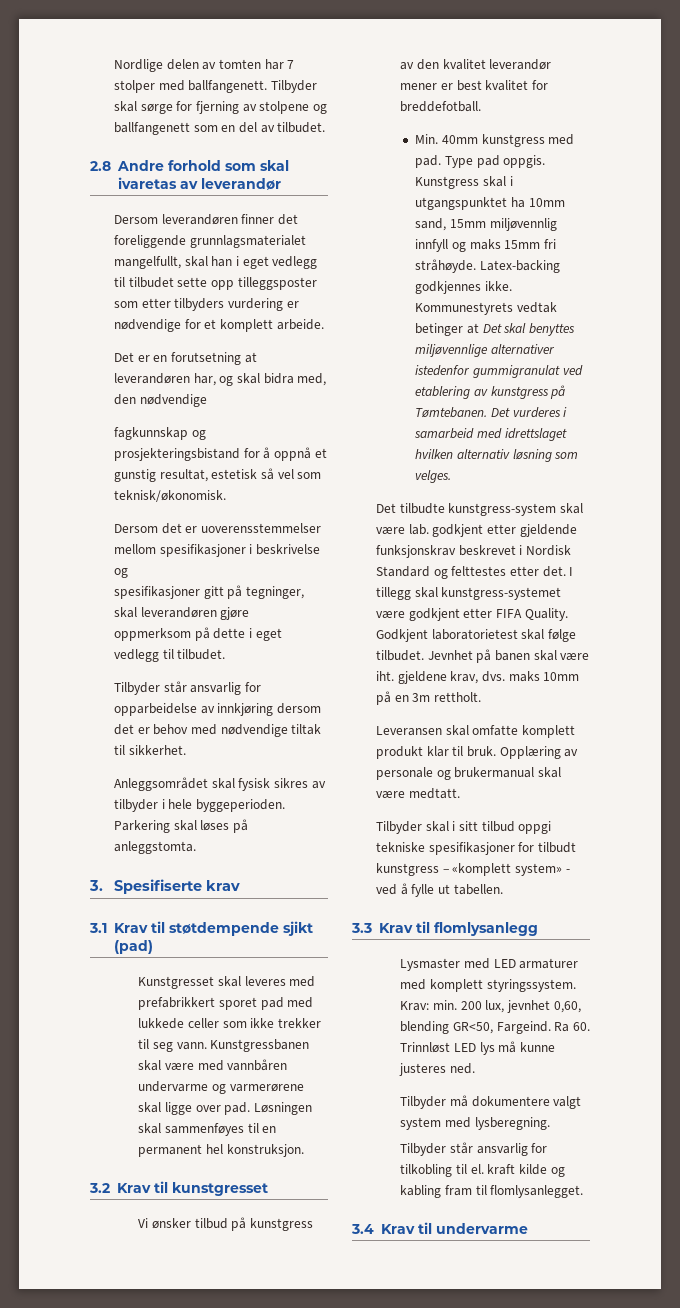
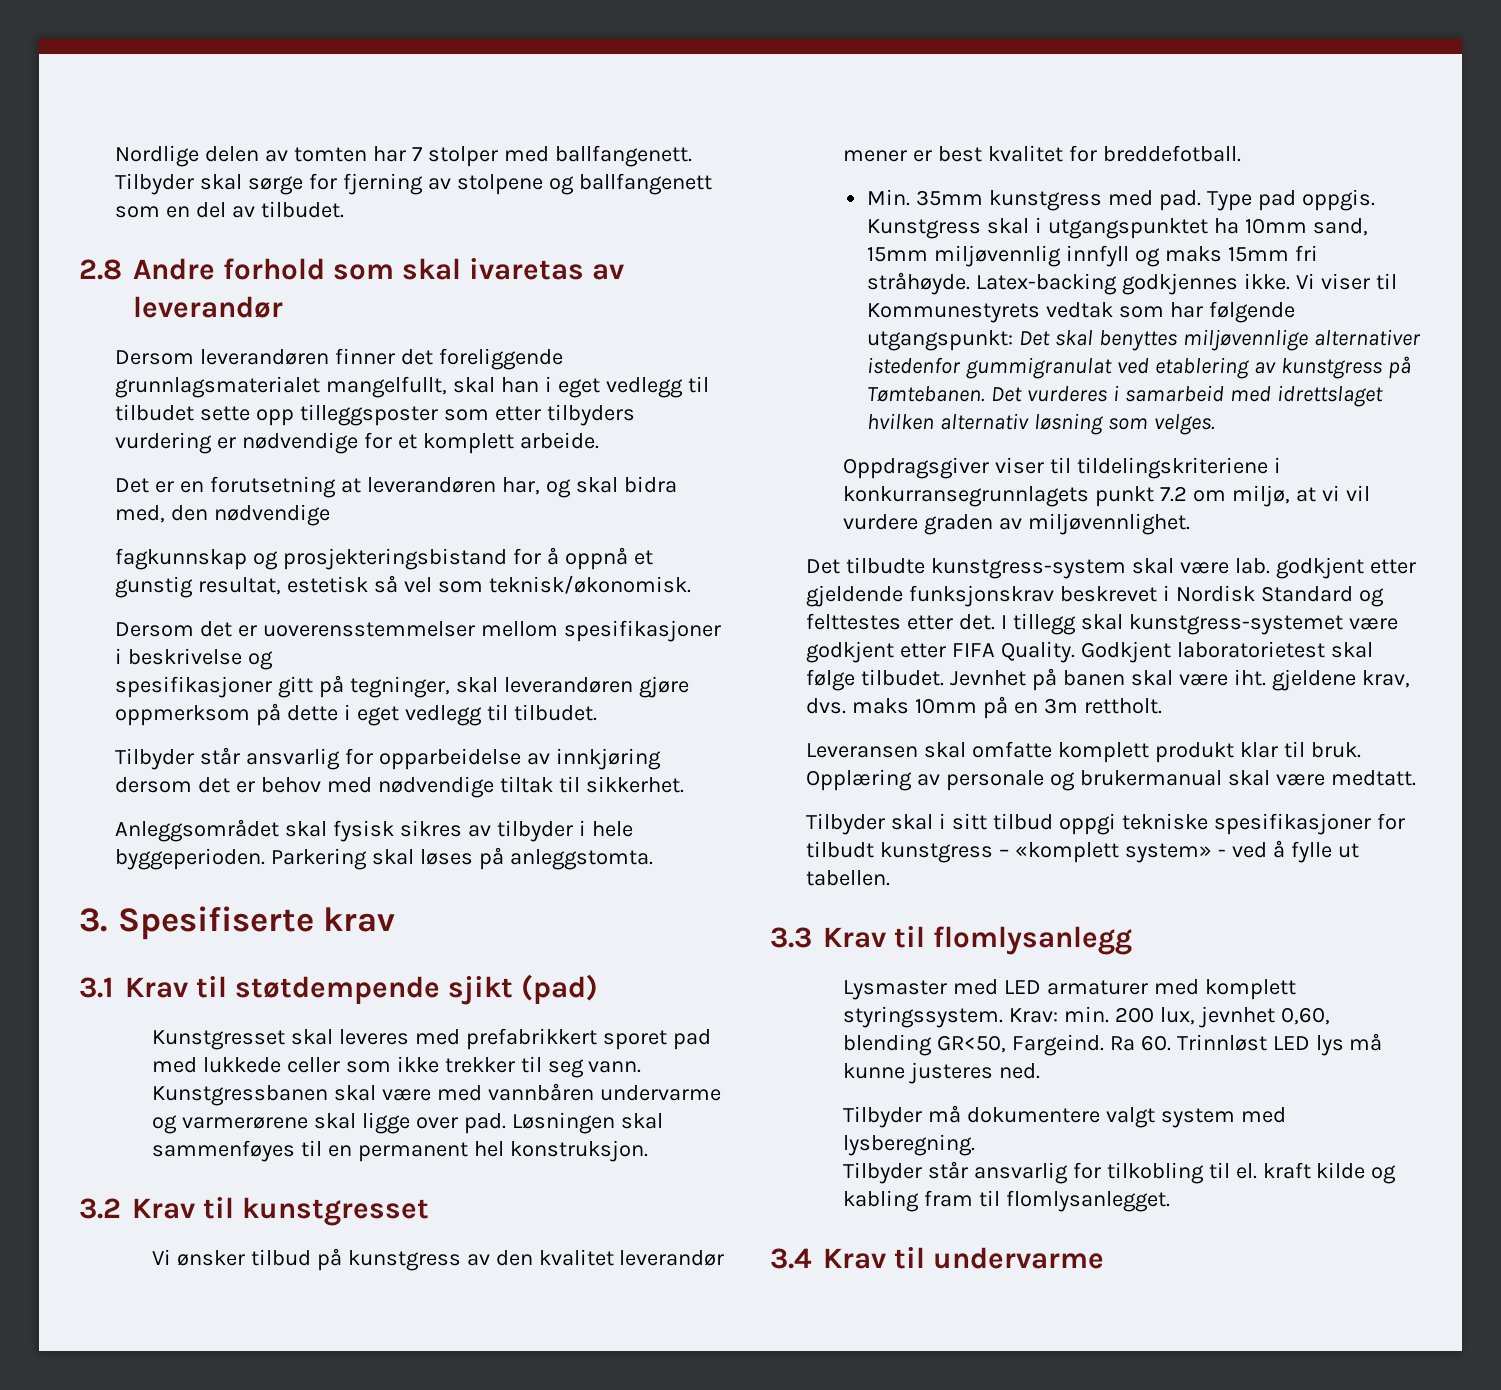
[441,135,478,144] 40mm -> [916,190,984,206] 35mm
[415,302,557,315] [415,323,479,336] Kommunestyrets vedtak betinger at -> [1295,273,1397,290] [867,301,1295,323] [867,330,1014,351] Vi viser til Kommunestyrets vedtak som har følgende utgangspunkt:
(452, 476) none -> [842,457,1281,479] [842,485,1370,507] [842,513,1190,535] // Oppdragsgiver viser til tildelingskriteriene i konkurransegrunnlagets punkt 7.2 om miljø, at vi vil vurdere graden av miljøvennlighet.

